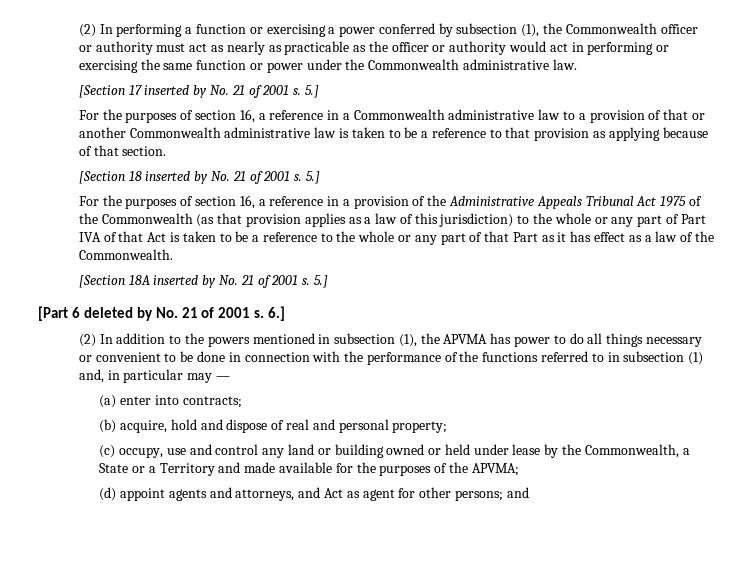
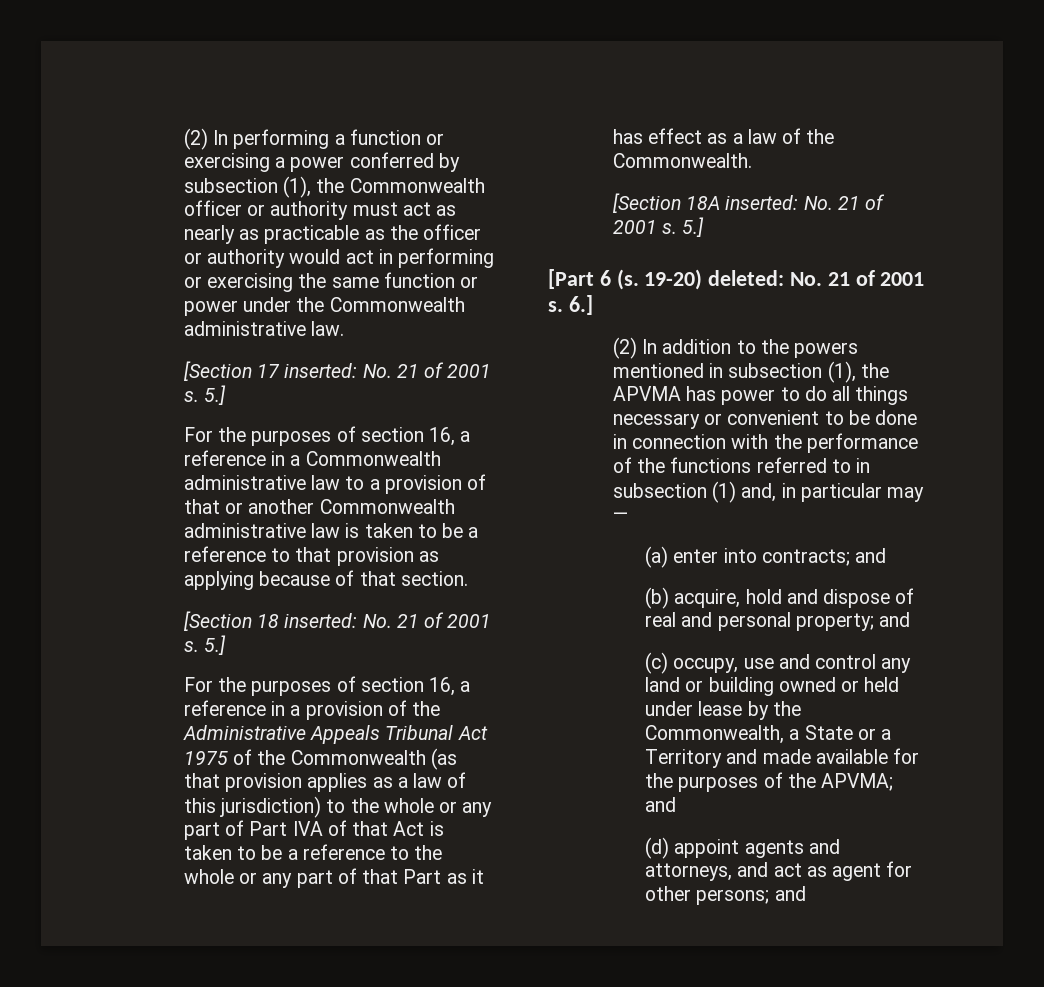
[144,85,208,98] inserted by -> [284,363,358,378] inserted:
[145,171,209,184] inserted by -> [284,613,358,628] inserted:
[153,275,217,288] inserted by -> [725,195,799,210] inserted:
[83,307,153,321] deleted by -> [616,269,785,290] (s. 19-20) deleted:
(242, 402) none -> [855,548,887,563] and
(448, 427) none -> [879,612,911,627] and
(519, 469) none -> [645,797,677,812] and
[323,488,343,498] Act -> [773,863,802,877] act

